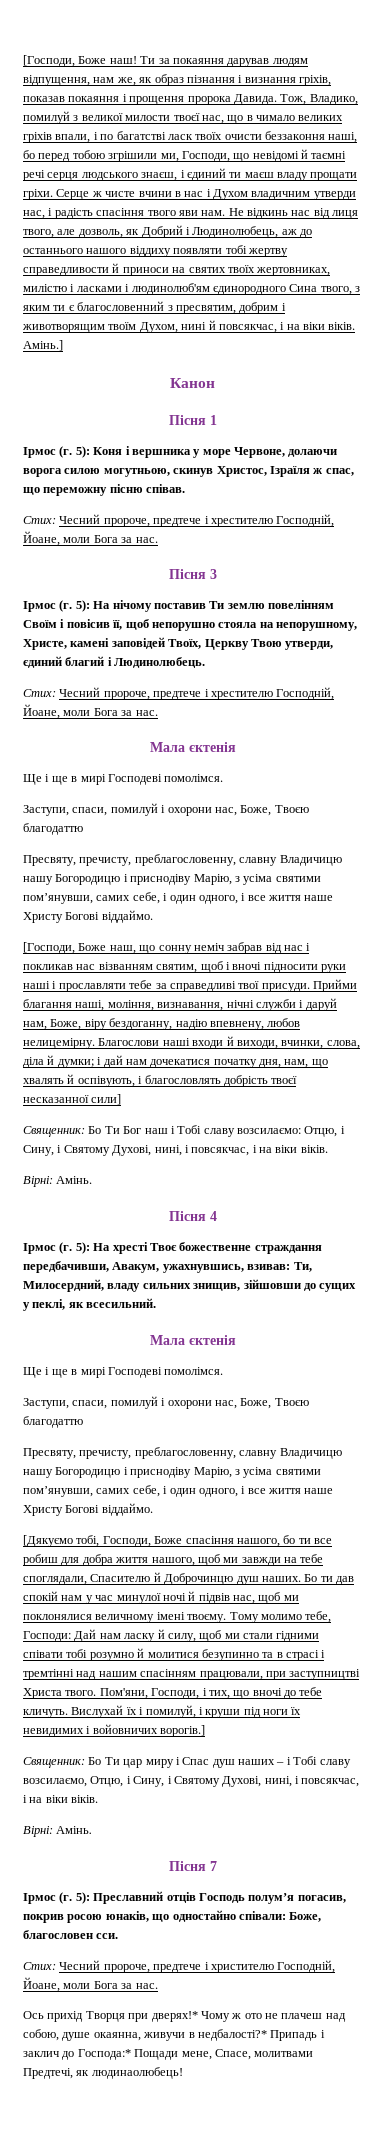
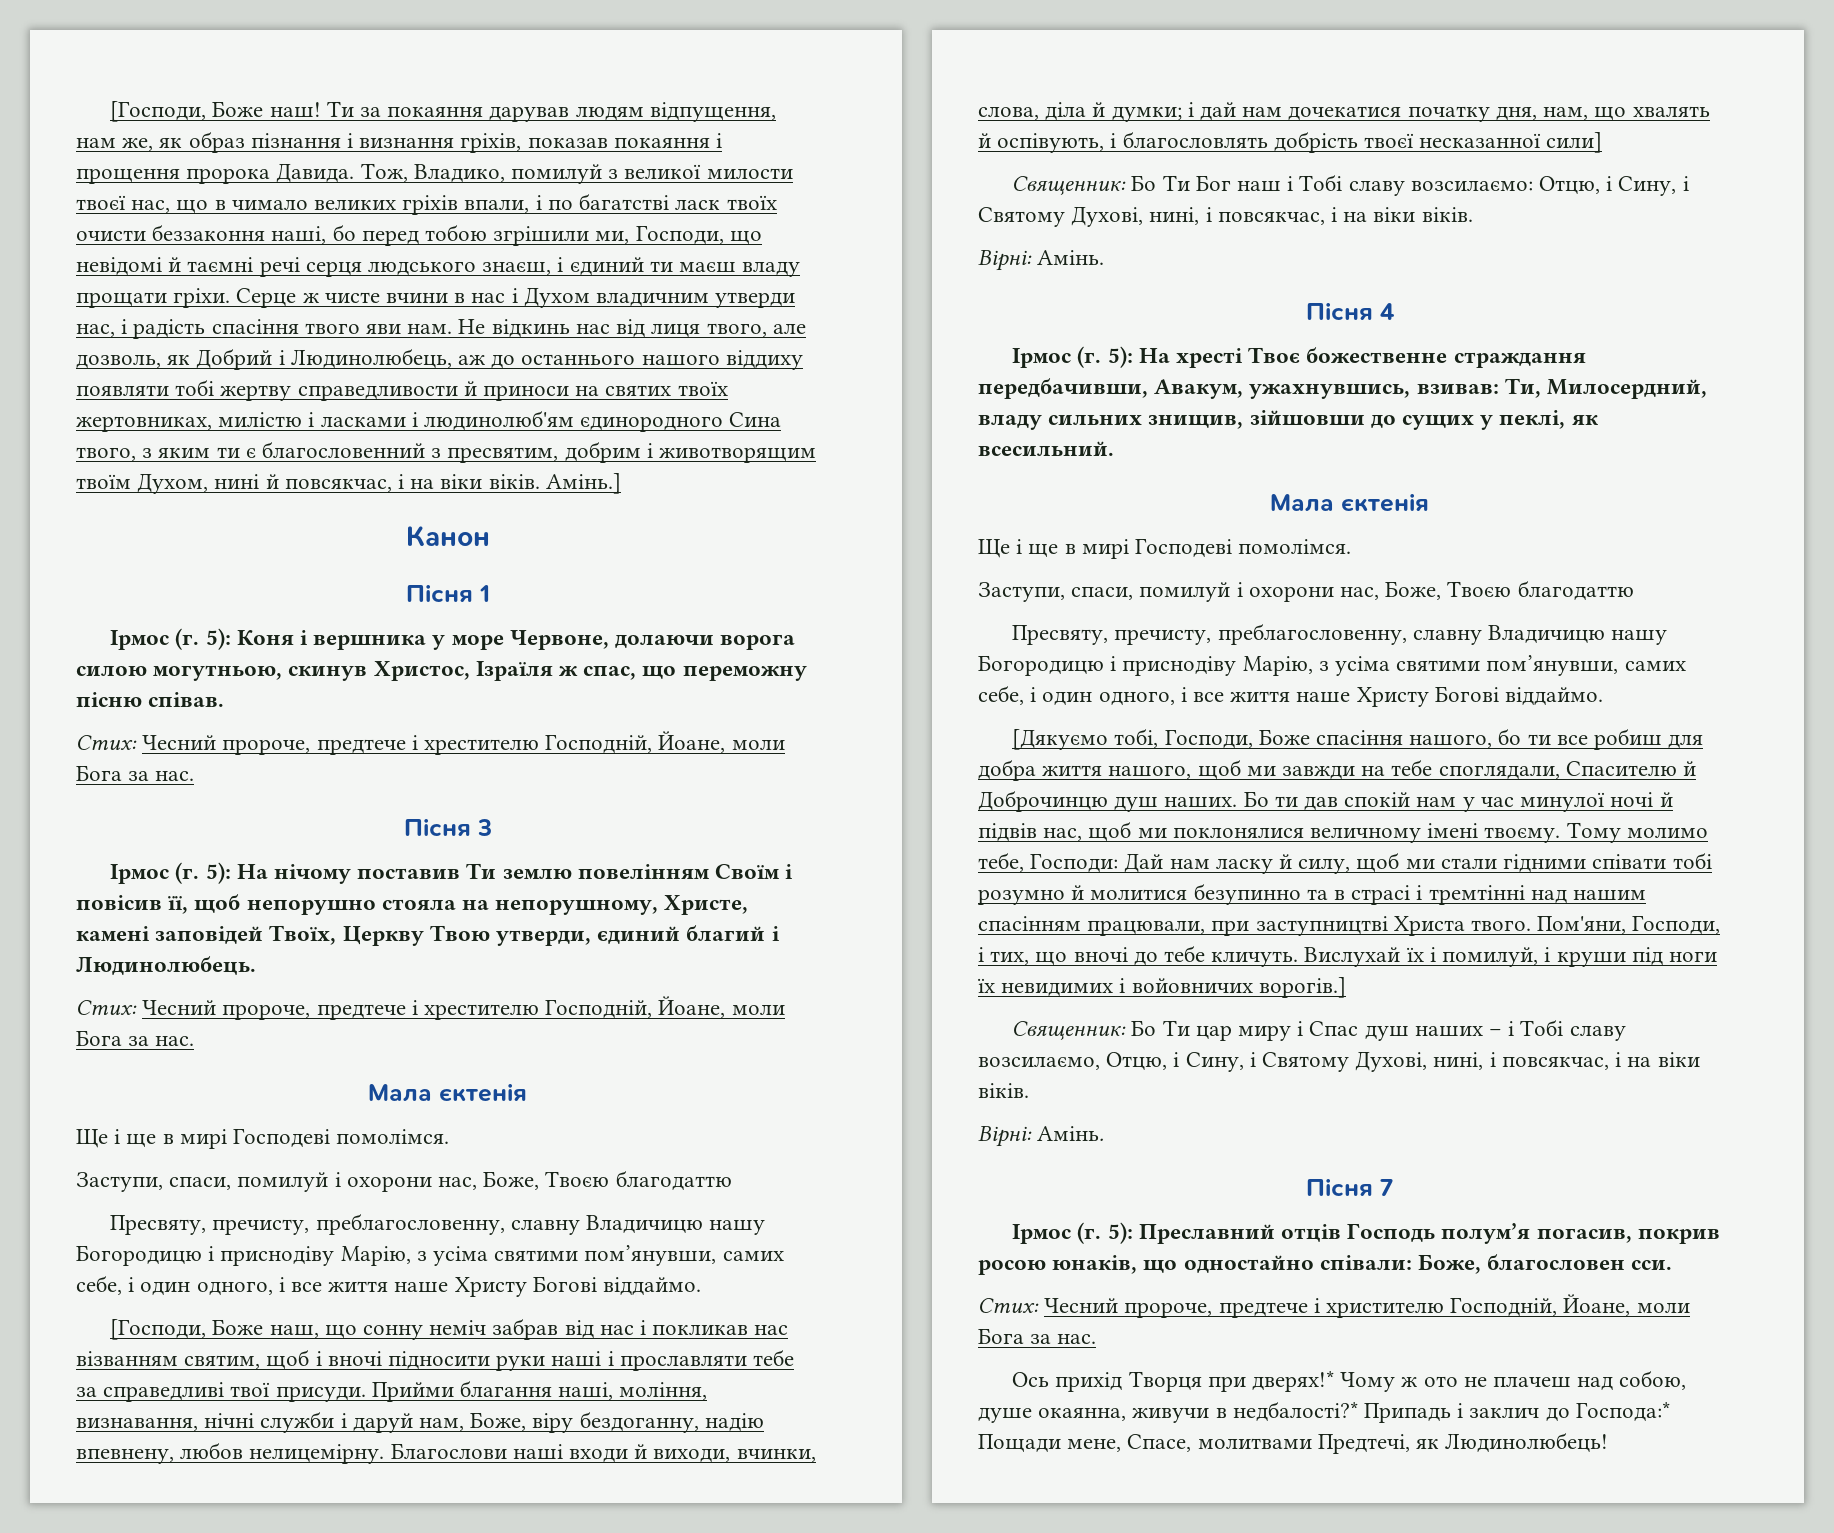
[91,2067,183,2079] людинаолюбець! -> [1445,1432,1609,1453] Людинолюбець!

